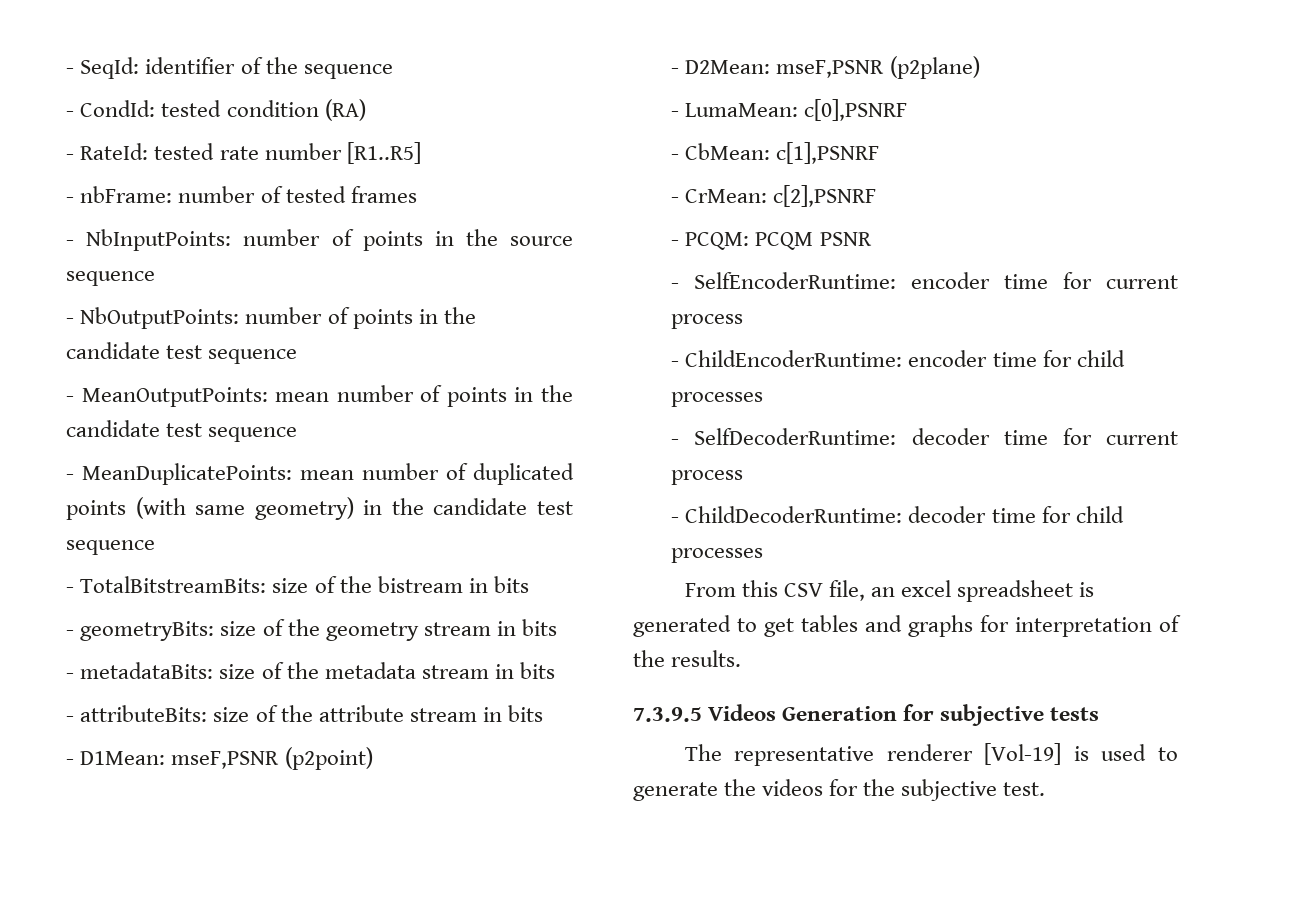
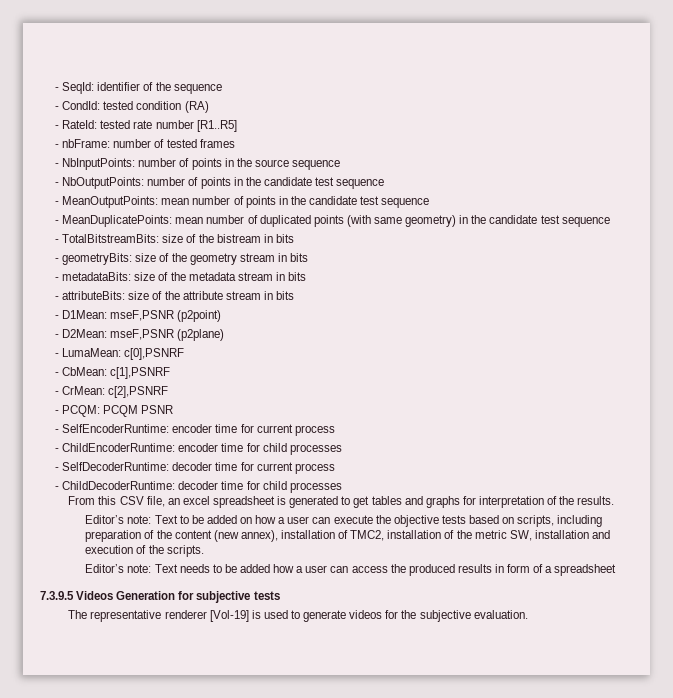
(742, 658) none -> [85,515,603,527] [85,530,610,542] [85,545,204,557] [85,564,617,576] // Editor’s note: Text to be added on how a user can execute the objective tests based on scripts, including preparation of the content (new annex), installation of TMC2, installation of the metric SW, installation and execution of the scripts. // Editor’s note: Text needs to be added how a user can access the produced results in form of a spreadsheet
[724,779,757,796] the -> (347, 616) none
[1003,782,1046,796] test. -> [473,610,528,619] evaluation.

